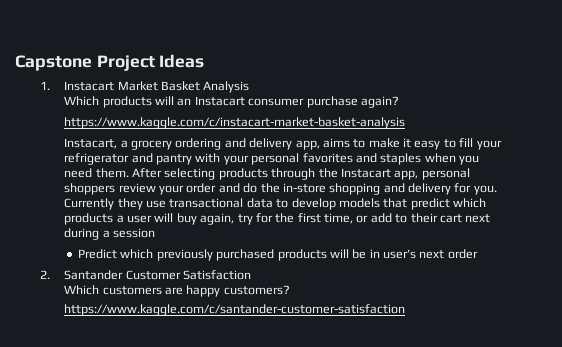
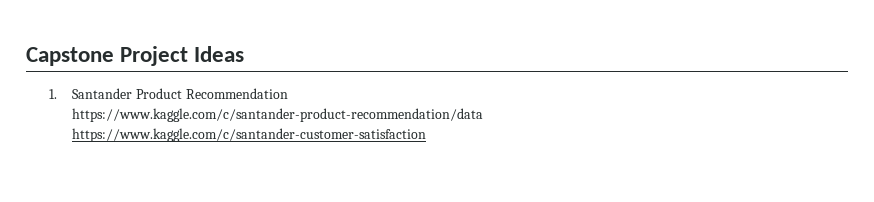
[64,81,250,93] [64,96,399,108] [64,117,406,129] [64,138,502,150] [64,153,479,165] [64,168,470,180] [64,183,497,195] [64,198,486,210] [64,213,491,225] [64,228,155,240] [77,249,478,261] [39,270,251,280] [64,285,290,297] Instacart Market Basket Analysis // Which products will an Instacart consumer purchase again? // https://www.kaggle.com/c/instacart-market-basket-analysis // Instacart, a grocery ordering and delivery app, aims to make it easy to fill your refrigerator and pantry with your personal favorites and staples when you need them. After selecting products through the Instacart app, personal shoppers review your order and do the in-store shopping and delivery for you. Currently they use transactional data to develop models that predict which products a user will buy again, try for the first time, or add to their cart next during a session // Predict which previously purchased products will be in user’s next order // 2. Santander Customer Satisfaction // Which customers are happy customers? -> [72,88,288,99] [72,108,484,122] Santander Product Recommendation // https://www.kaggle.com/c/santander-product-recommendation/data

